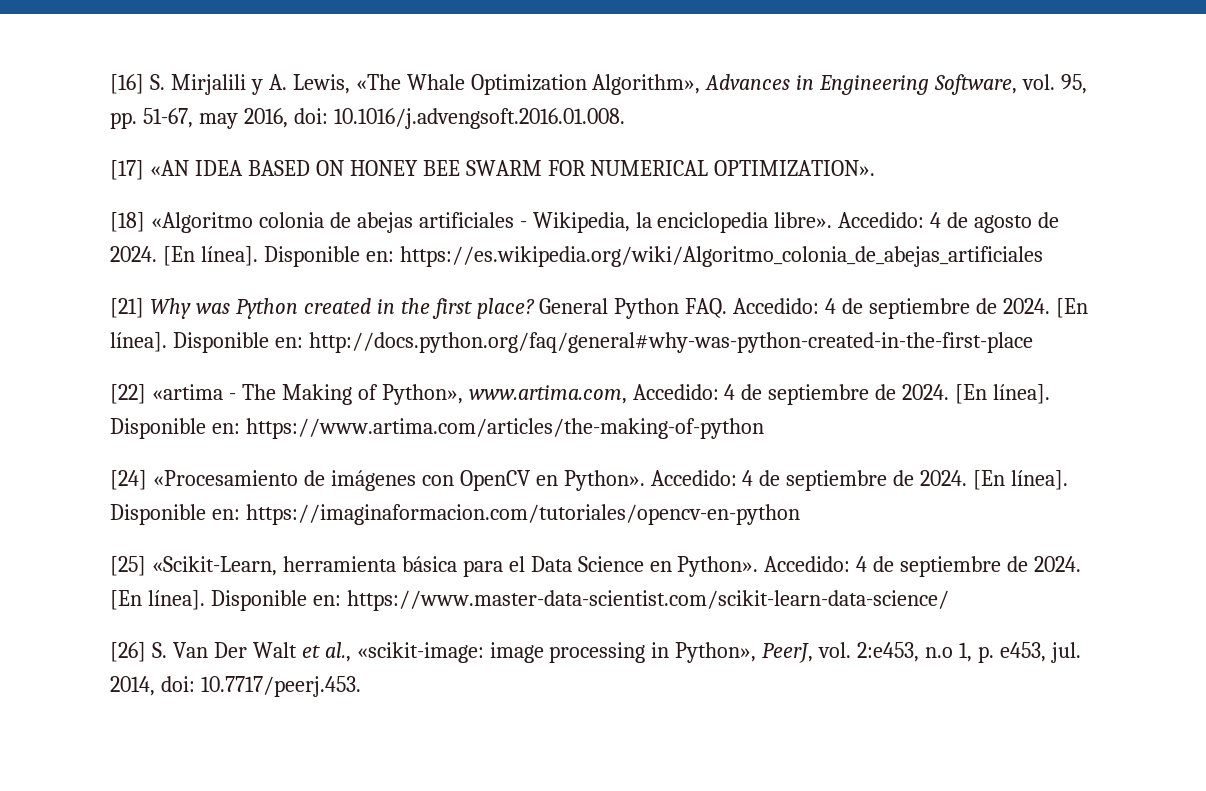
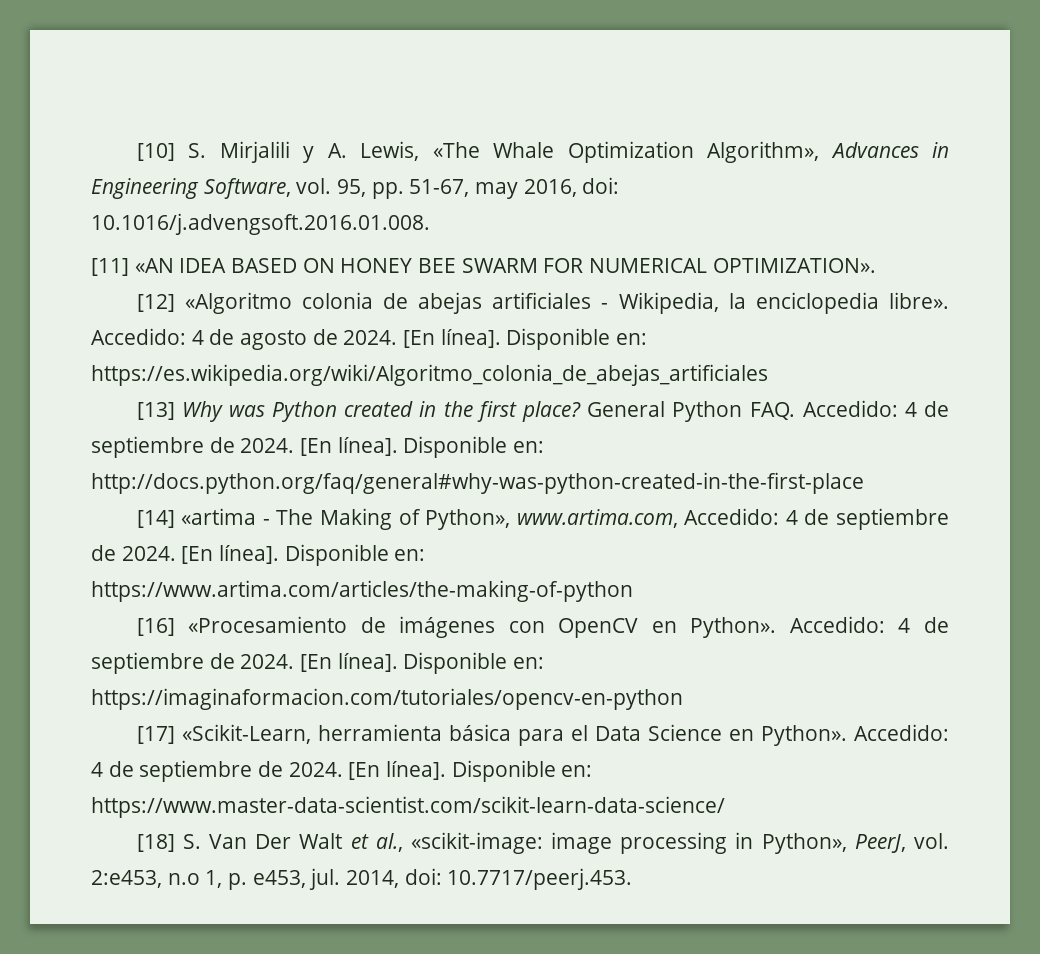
[110,74,144,94] [16] -> [136,143,175,161] [10]
[110,160,144,180] [17] -> [91,258,129,276] [11]
[110,212,145,232] [18] -> [136,294,175,312] [12]
[110,298,144,318] [21] -> [136,402,175,420] [13]
[110,384,146,404] [22] -> [136,510,175,528] [14]
[110,470,147,490] [24] -> [136,618,175,636] [16]
[110,556,146,576] [25] -> [136,726,175,744] [17]
[110,642,146,662] [26] -> [136,834,175,852] [18]

